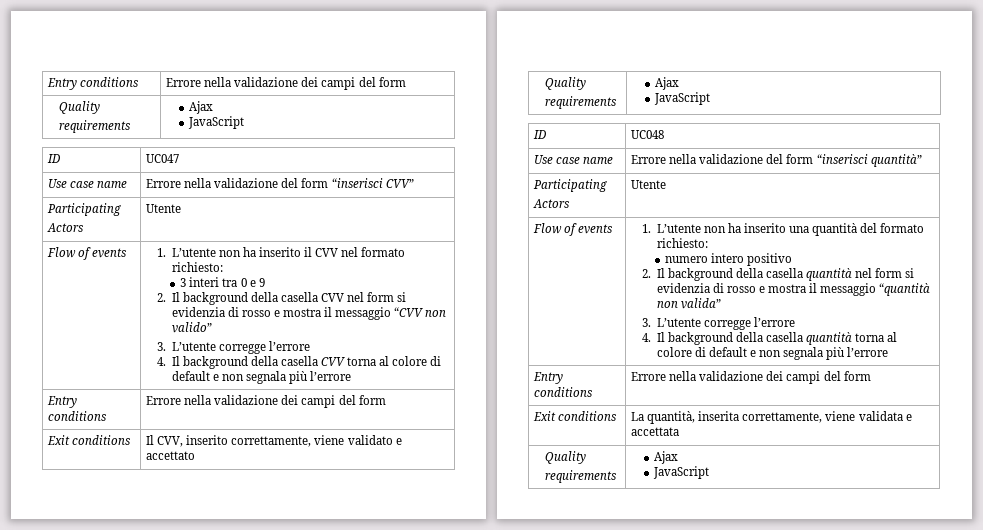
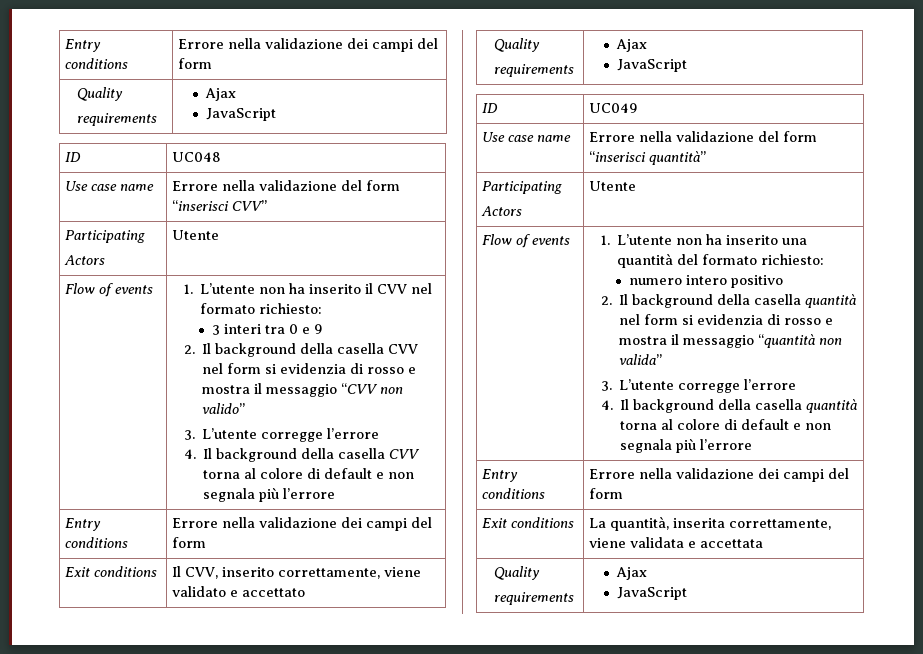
[145,154,179,163] UC047 -> [172,152,222,162] UC048
[630,130,664,139] UC048 -> [589,103,639,113] UC049

